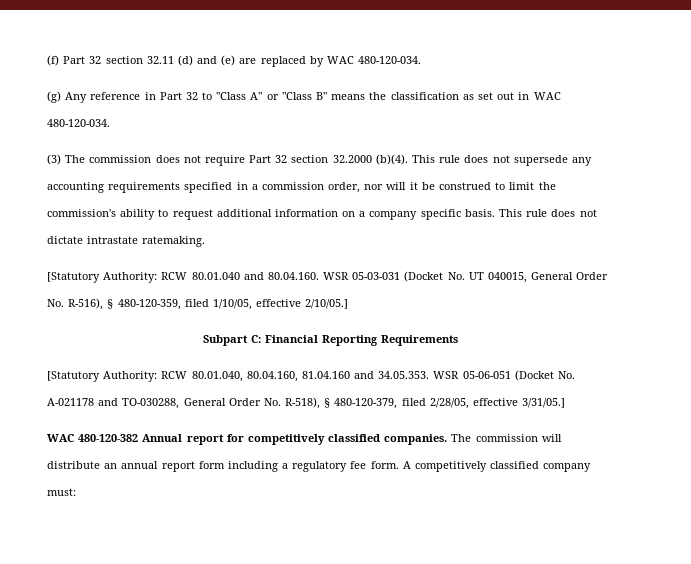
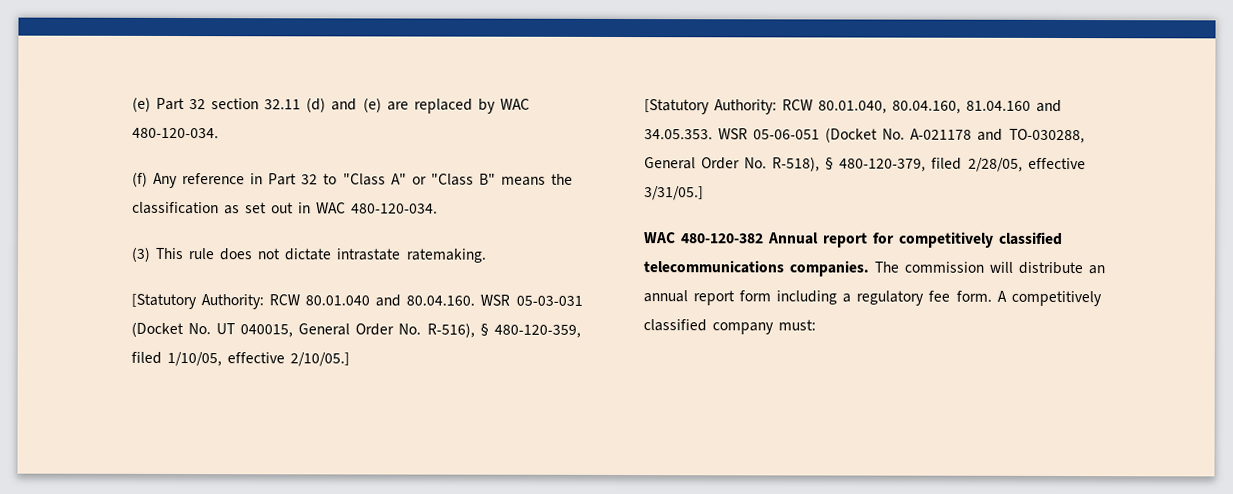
[47,55,59,66] (f) -> [132,96,151,112] (e)
[47,91,61,103] (g) -> [132,171,148,187] (f)
[65,154,592,166] [47,182,556,193] [47,209,495,220] The commission does not require Part 32 section 32.2000 (b)(4). This rule does not supersede any accounting requirements specified in a commission order, nor will it be construed to limit the commission's ability to request additional information on a company specific basis. -> (150, 254) none
[202,335,459,346] // Subpart C: Financial Reporting Requirements -> (351, 359) none
(381, 438) none -> [643,260,784,274] telecommunications

